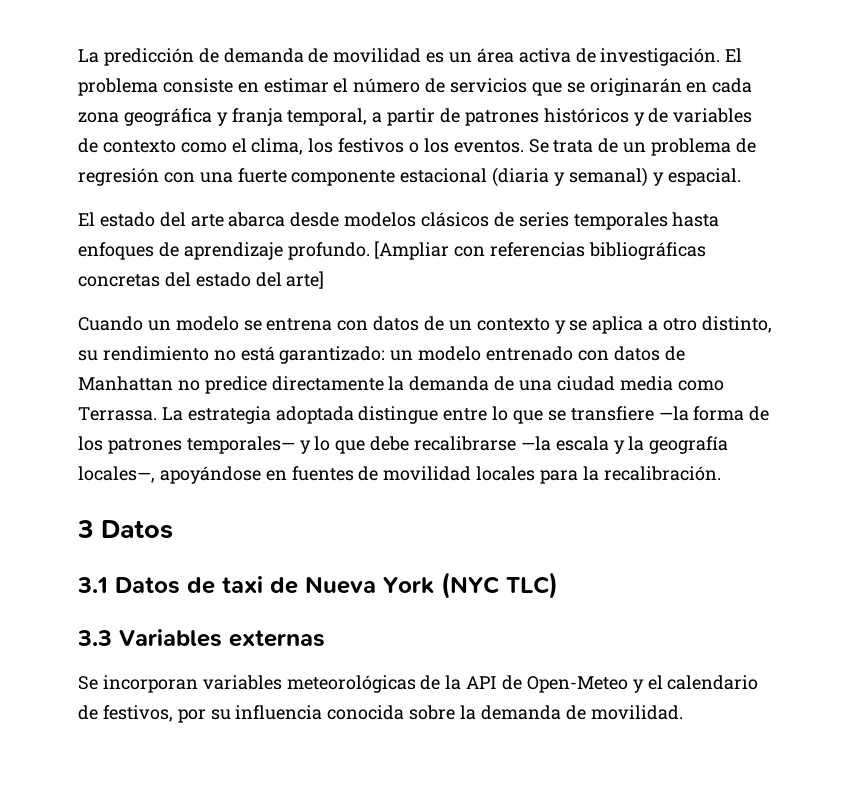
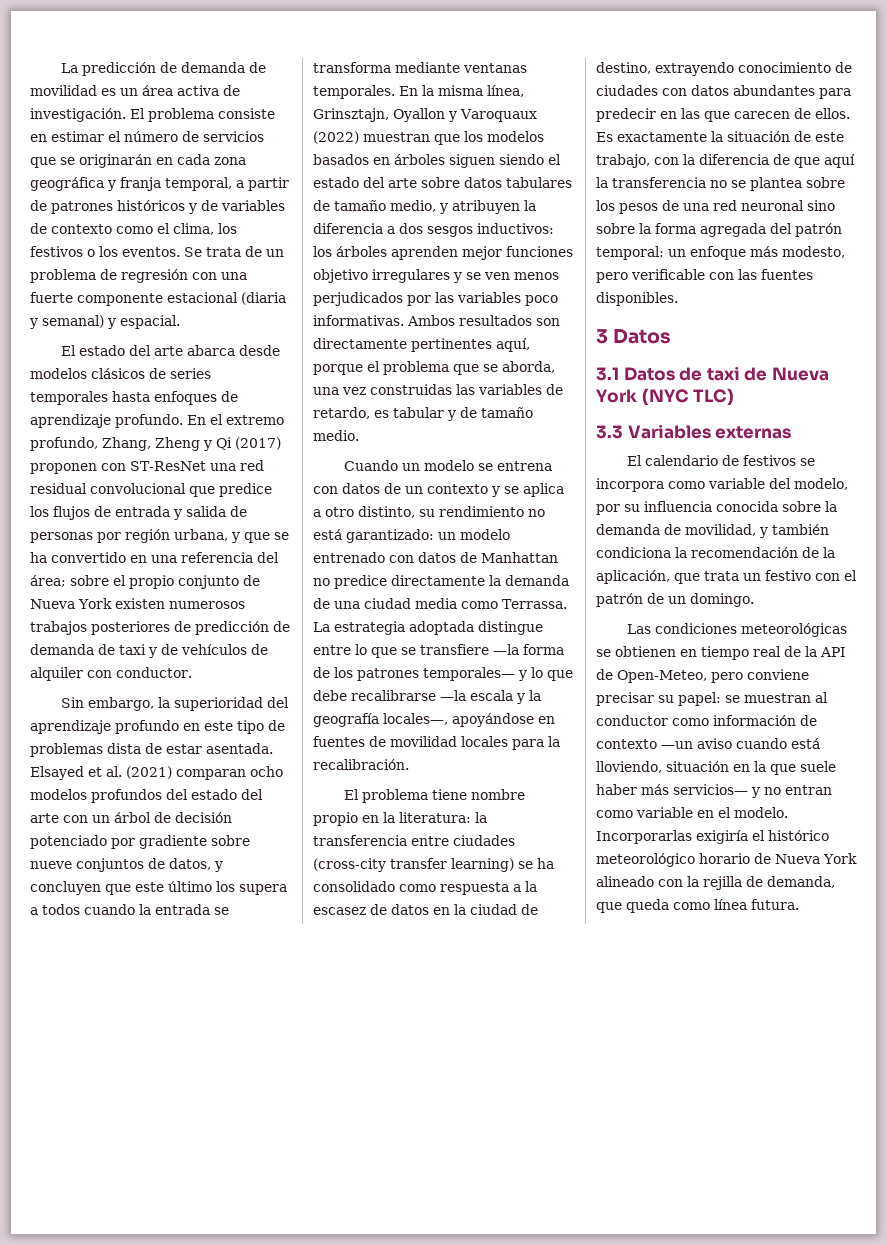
[374,241,707,260] [78,271,325,289] [Ampliar con referencias bibliográficas concretas del estado del arte] -> [187,414,284,425] [30,437,281,451] [30,460,264,474] [30,483,272,497] [30,506,247,520] [30,529,289,543] [30,552,279,563] [30,575,260,589] [30,598,245,609] [30,621,290,635] [30,644,268,658] [30,667,192,681] [61,697,290,711] [30,720,285,734] [30,743,273,757] [30,766,283,780] [30,789,263,803] [30,812,232,823] [30,835,250,849] [30,858,223,872] [30,881,287,895] [30,904,229,915] [313,62,527,73] [313,85,524,99] [313,108,537,122] [313,131,544,145] [313,154,561,168] [313,177,572,188] [313,200,536,214] [313,223,554,237] [313,246,573,260] [313,269,559,283] [313,292,558,306] [313,315,560,326] [313,338,530,352] [313,361,555,375] [313,384,563,395] [313,407,533,421] [313,430,359,441] En el extremo profundo, Zhang, Zheng y Qi (2017) proponen con ST-ResNet una red residual convolucional que predice los flujos de entrada y salida de personas por región urbana, y que se ha convertido en una referencia del área; sobre el propio conjunto de Nueva York existen numerosos trabajos posteriores de predicción de demanda de taxi y de vehículos de alquiler con conductor. // Sin embargo, la superioridad del aprendizaje profundo en este tipo de problemas dista de estar asentada. Elsayed et al. (2021) comparan ocho modelos profundos del estado del arte con un árbol de decisión potenciado por gradiente sobre nueve conjuntos de datos, y concluyen que este último los supera a todos cuando la entrada se transforma mediante ventanas temporales. En la misma línea, Grinsztajn, Oyallon y Varoquaux (2022) muestran que los modelos basados en árboles siguen siendo el estado del arte sobre datos tabulares de tamaño medio, y atribuyen la diferencia a dos sesgos inductivos: los árboles aprenden mejor funciones objetivo irregulares y se ven menos perjudicados por las variables poco informativas. Ambos resultados son directamente pertinentes aquí, porque el problema que se aborda, una vez construidas las variables de retardo, es tabular y de tamaño medio.
(721, 473) none -> [344,789,526,803] [313,812,487,826] [313,835,515,846] [313,858,554,872] [313,881,537,895] [313,904,538,915] [596,62,852,76] [596,85,851,99] [596,108,850,122] [596,131,844,142] [596,154,855,168] [596,177,845,191] [596,200,835,214] [596,223,842,237] [596,246,845,260] [596,269,813,283] [596,292,678,306] // El problema tiene nombre propio en la literatura: la transferencia entre ciudades (cross-city transfer learning) se ha consolidado como respuesta a la escasez de datos en la ciudad de destino, extrayendo conocimiento de ciudades con datos abundantes para predecir en las que carecen de ellos. Es exactamente la situación de este trabajo, con la diferencia de que aquí la transferencia no se plantea sobre los pesos de una red neuronal sino sobre la forma agregada del patrón temporal: un enfoque más modesto, pero verificable con las fuentes disponibles.
[78,675,759,693] [78,705,173,722] Se incorporan variables meteorológicas de la API de Open-Meteo y el calendario de festivos, -> [627,455,816,466] [596,478,848,492] El calendario de festivos se incorpora como variable del modelo,
[590,705,683,720] movilidad. -> [685,524,829,538] [596,547,835,558] [596,570,857,584] [596,593,754,607] [627,623,848,637] [596,646,846,660] [596,669,809,683] [596,692,828,706] [596,715,817,726] [596,738,820,749] [596,761,836,775] [596,784,832,798] [596,807,788,818] [596,830,829,844] [596,853,857,867] [596,876,835,890] [596,899,799,913] movilidad, y también condiciona la recomendación de la aplicación, que trata un festivo con el patrón de un domingo. // Las condiciones meteorológicas se obtienen en tiempo real de la API de Open-Meteo, pero conviene precisar su papel: se muestran al conductor como información de contexto —un aviso cuando está lloviendo, situación en la que suele haber más servicios— y no entran como variable en el modelo. Incorporarlas exigiría el histórico meteorológico horario de Nueva York alineado con la rejilla de demanda, que queda como línea futura.

